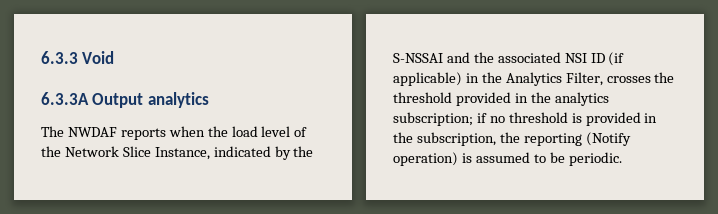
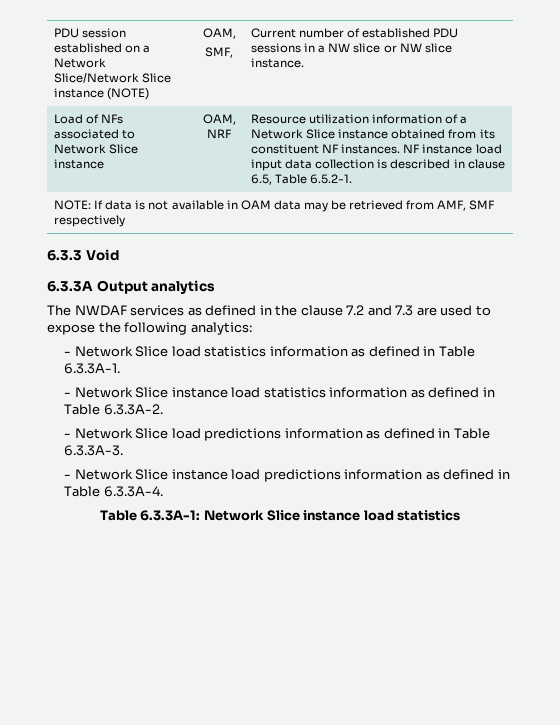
(41, 57) none -> [54,28,127,38] [54,43,151,53] [54,58,107,68] [54,73,172,83] [54,88,150,100] [202,28,236,39] [205,47,233,58] [251,28,459,38] [251,43,452,53] [251,58,305,68] [54,114,124,124] [54,129,136,139] [54,144,139,154] [54,159,105,169] [202,114,236,125] [207,129,231,138] [251,114,468,124] [251,129,495,139] [251,144,502,154] [251,159,505,171] [251,174,353,185] [54,200,495,212] [54,215,126,227] PDU session established on a Network Slice/Network Slice instance (NOTE) | OAM, // SMF, | Current number of established PDU sessions in a NW slice or NW slice instance. // Load of NFs associated to Network Slice instance | OAM, NRF | Resource utilization information of a Network Slice instance obtained from its constituent NF instances. NF instance load input data collection is described in clause 6.5, Table 6.5.2-1. // NOTE: If data is not available in OAM data may be retrieved from AMF, SMF respectively //
[120,126,308,140] [41,146,314,160] [393,52,625,66] [393,72,675,86] [393,92,609,106] [393,112,658,126] [393,132,631,146] [393,152,622,166] reports when the load level of the Network Slice Instance, indicated by the S-NSSAI and the associated NSI ID (if applicable) in the Analytics Filter, crosses the threshold provided in the analytics subscription; if no threshold is provided in the subscription, the reporting (Notify operation) is assumed to be periodic. -> [130,305,491,316] [47,322,252,335] [64,346,475,357] [64,363,121,374] [64,387,495,398] [64,404,163,415] [64,428,490,441] [64,445,124,456] [64,469,510,482] [64,486,163,497] [99,510,461,521] services as defined in the clause 7.2 and 7.3 are used to expose the following analytics: // - Network Slice load statistics information as defined in Table 6.3.3A-1. // - Network Slice instance load statistics information as defined in Table 6.3.3A-2. // - Network Slice load predictions information as defined in Table 6.3.3A-3. // - Network Slice instance load predictions information as defined in Table 6.3.3A-4. // Table 6.3.3A-1: Network Slice instance load statistics

